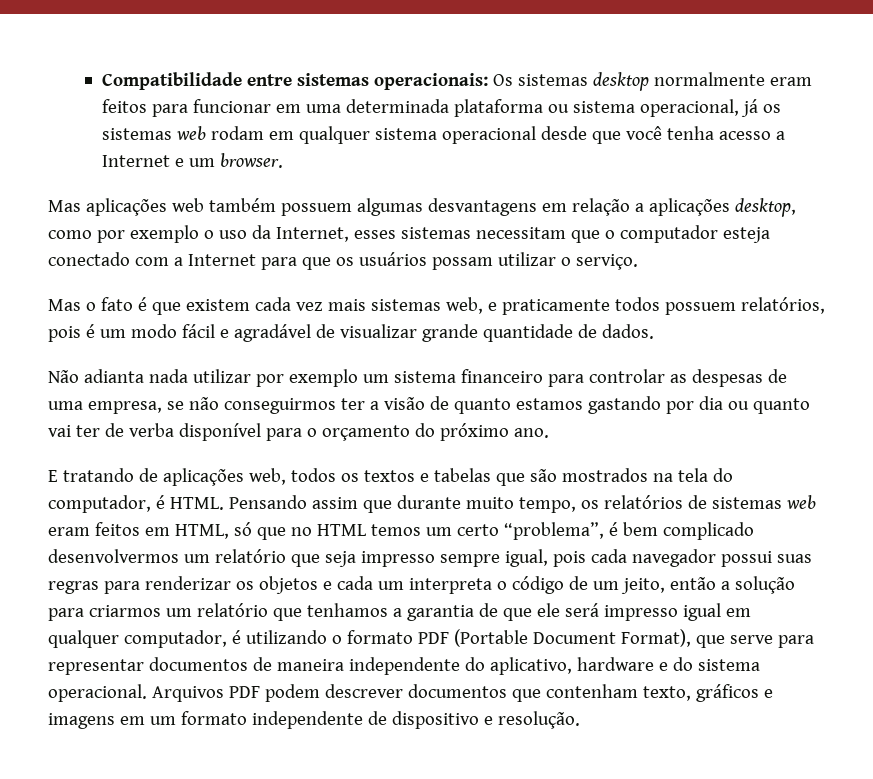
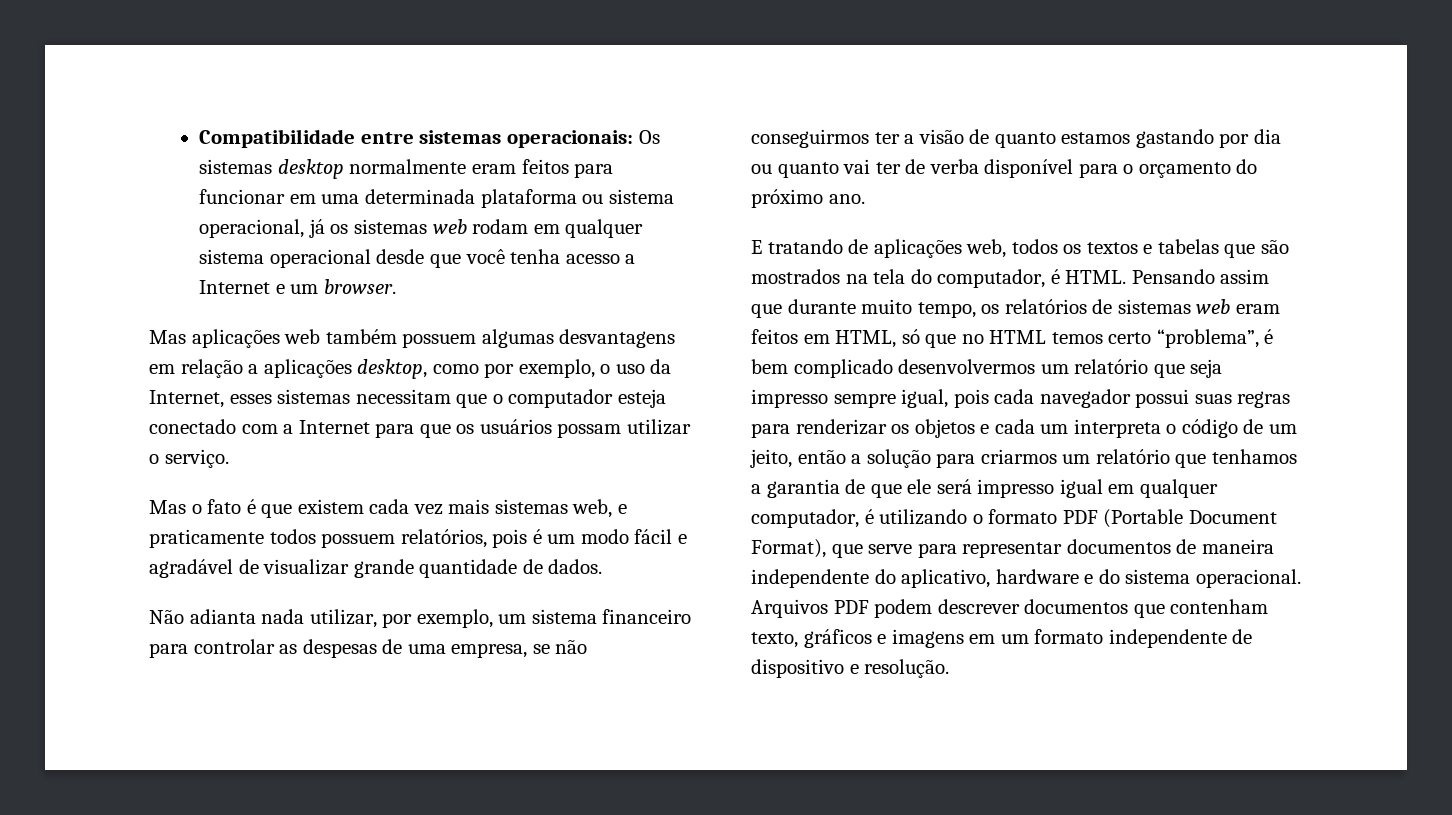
[129,225,199,243] exemplo -> [518,359,595,378] exemplo,
[192,369,358,387] utilizar por exemplo -> [309,609,493,628] utilizar, por exemplo,
[425,527,452,536] um -> (1103, 338) none

